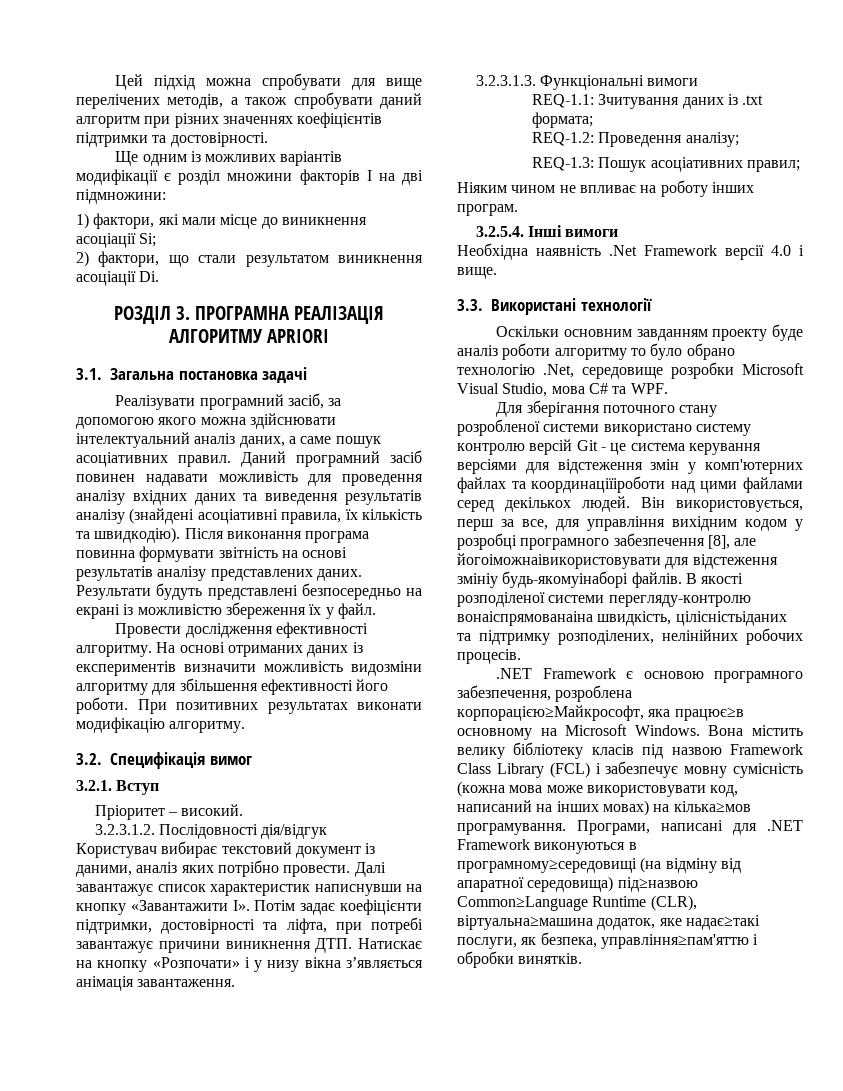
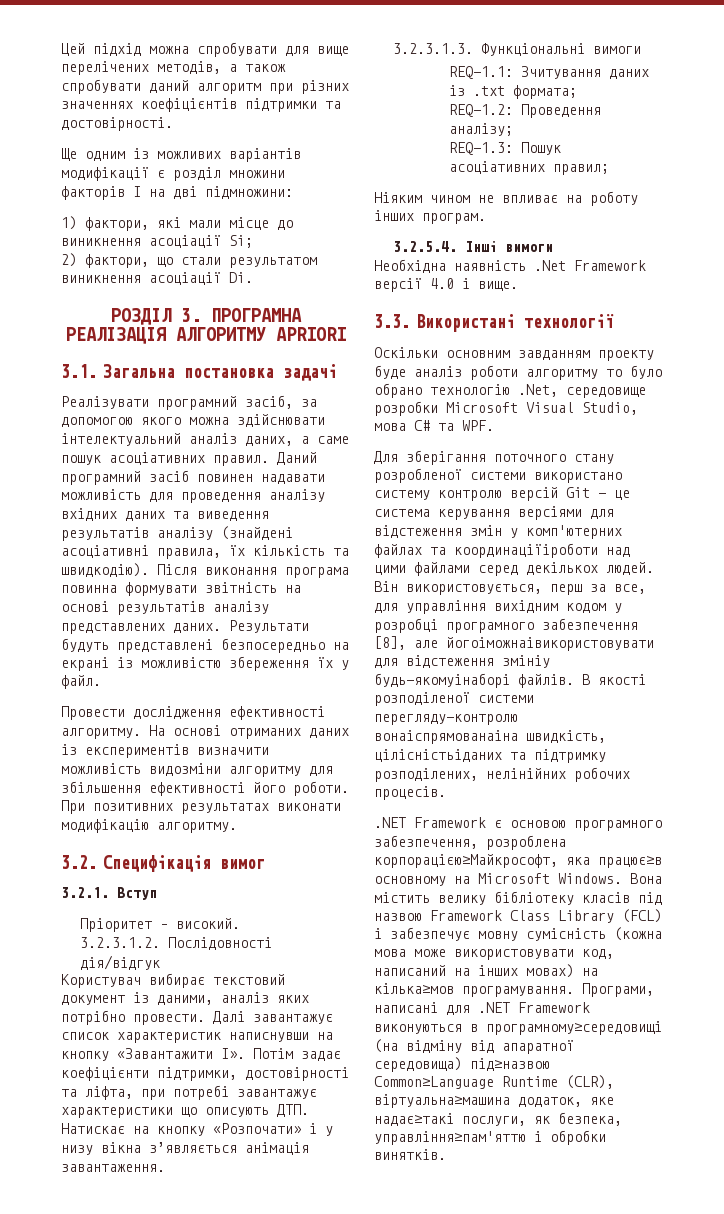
[158,941,311,953] причини виникнення -> [61,1107,269,1118] характеристики що описують

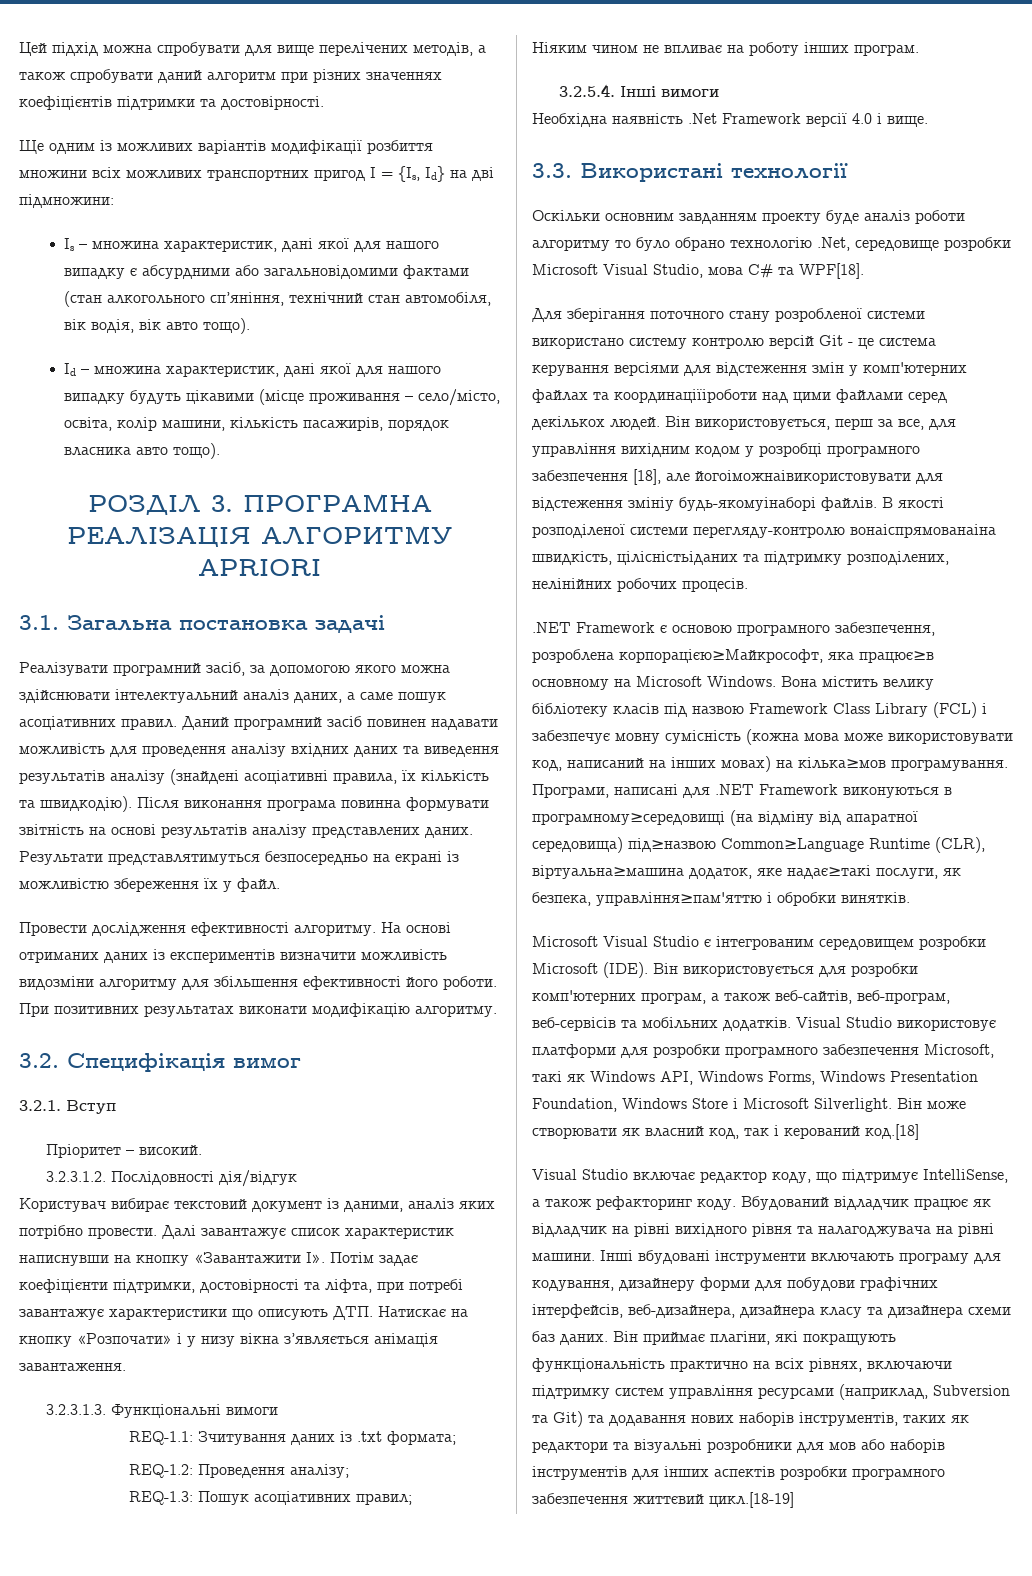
[157,167,285,181] [61,186,293,200] [61,216,293,231] [61,235,253,248] [61,253,317,268] [61,272,253,285] є розділ множини факторів I на дві підмножини: // 1) фактори, які мали місце до виникнення асоціації Si; // 2) фактори, що стали результатом виникнення асоціації Di. -> [367,140,433,154] [19,166,494,182] [19,194,114,208] [63,238,439,252] [63,265,469,279] [63,291,491,307] [63,318,250,334] [63,363,441,377] [63,389,500,406] [63,417,449,431] [63,443,220,459] розбиття множини всіх можливих транспортних пригод I = {Is, Id} на дві підмножини: // Is – множина характеристик, дані якої для нашого випадку є абсурдними або загальновідомими фактами (стан алкогольного сп’яніння, технічний стан автомобіля, вік водія, вік авто тощо). // Id – множина характеристик, дані якої для нашого випадку будуть цікавими (місце проживання – село/місто, освіта, колір машини, кількість пасажирів, порядок власника авто тощо).
[61,638,213,653] будуть представлені -> [108,853,260,865] представлятимуться
[462,420,494,431] WPF. -> [799,263,864,279] WPF[18].
[374,636,406,650] [8], -> [633,469,661,485] [18],
(446, 1154) none -> [532,936,986,950] [532,962,918,978] [532,990,950,1004] [532,1017,996,1031] [532,1044,994,1058] [532,1071,978,1085] [532,1098,966,1112] [532,1124,919,1140] [532,1169,1008,1183] [532,1196,991,1210] [532,1223,994,1237] [532,1250,1001,1264] [532,1277,938,1291] [532,1304,1011,1318] [532,1331,896,1345] [532,1358,952,1372] [532,1384,1010,1400] [532,1411,969,1427] [532,1439,945,1453] [532,1466,945,1480] [532,1492,794,1508] // Microsoft Visual Studio є інтегрованим середовищем розробки Microsoft (IDE). Він використовується для розробки комп'ютерних програм, а також веб-сайтів, веб-програм, веб-сервісів та мобільних додатків. Visual Studio використовує платформи для розробки програмного забезпечення Microsoft, такі як Windows API, Windows Forms, Windows Presentation Foundation, Windows Store і Microsoft Silverlight. Він може створювати як власний код, так і керований код.[18] // Visual Studio включає редактор коду, що підтримує IntelliSense, а також рефакторинг коду. Вбудований відладчик працює як відладчик на рівні вихідного рівня та налагоджувача на рівні машини. Інші вбудовані інструменти включають програму для кодування, дизайнеру форми для побудови графічних інтерфейсів, веб-дизайнера, дизайнера класу та дизайнера схеми баз даних. Він приймає плагіни, які покращують функціональність практично на всіх рівнях, включаючи підтримку систем управління ресурсами (наприклад, Subversion та Gіt) та додавання нових наборів інструментів, таких як редактори та візуальні розробники для мов або наборів інструментів для інших аспектів розробки програмного забезпечення життєвий цикл.[18-19]

